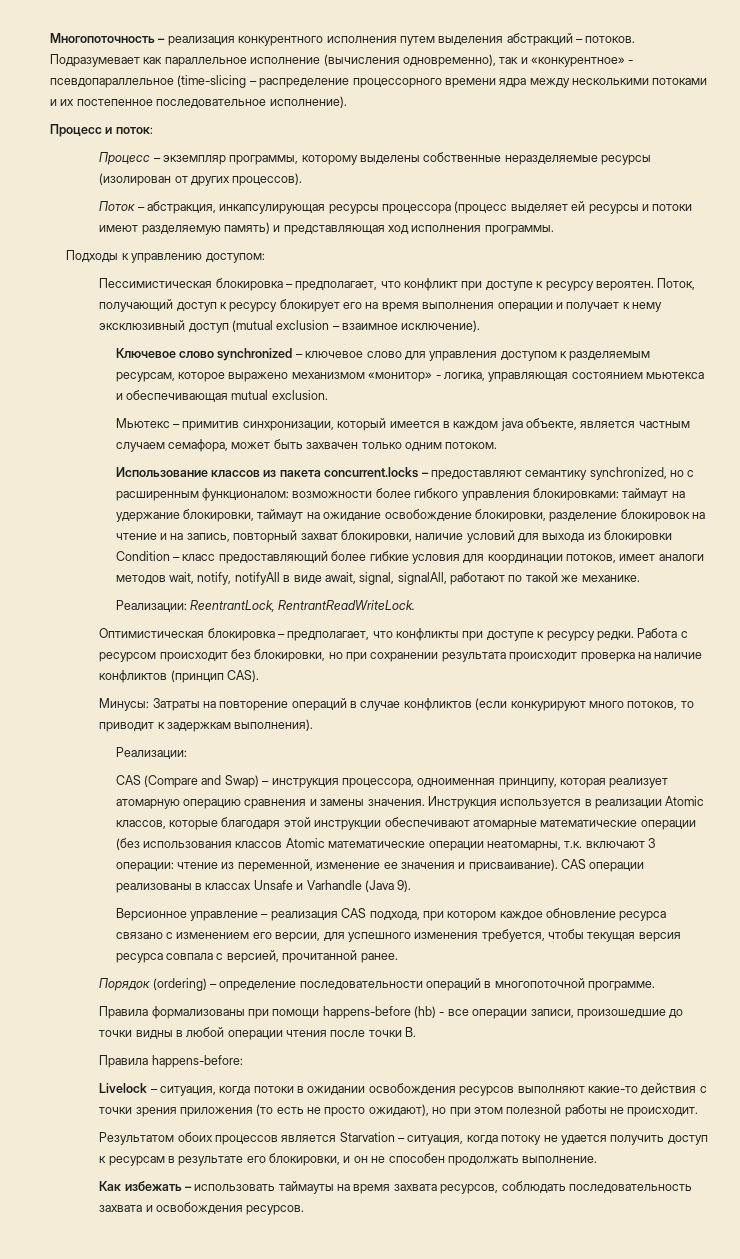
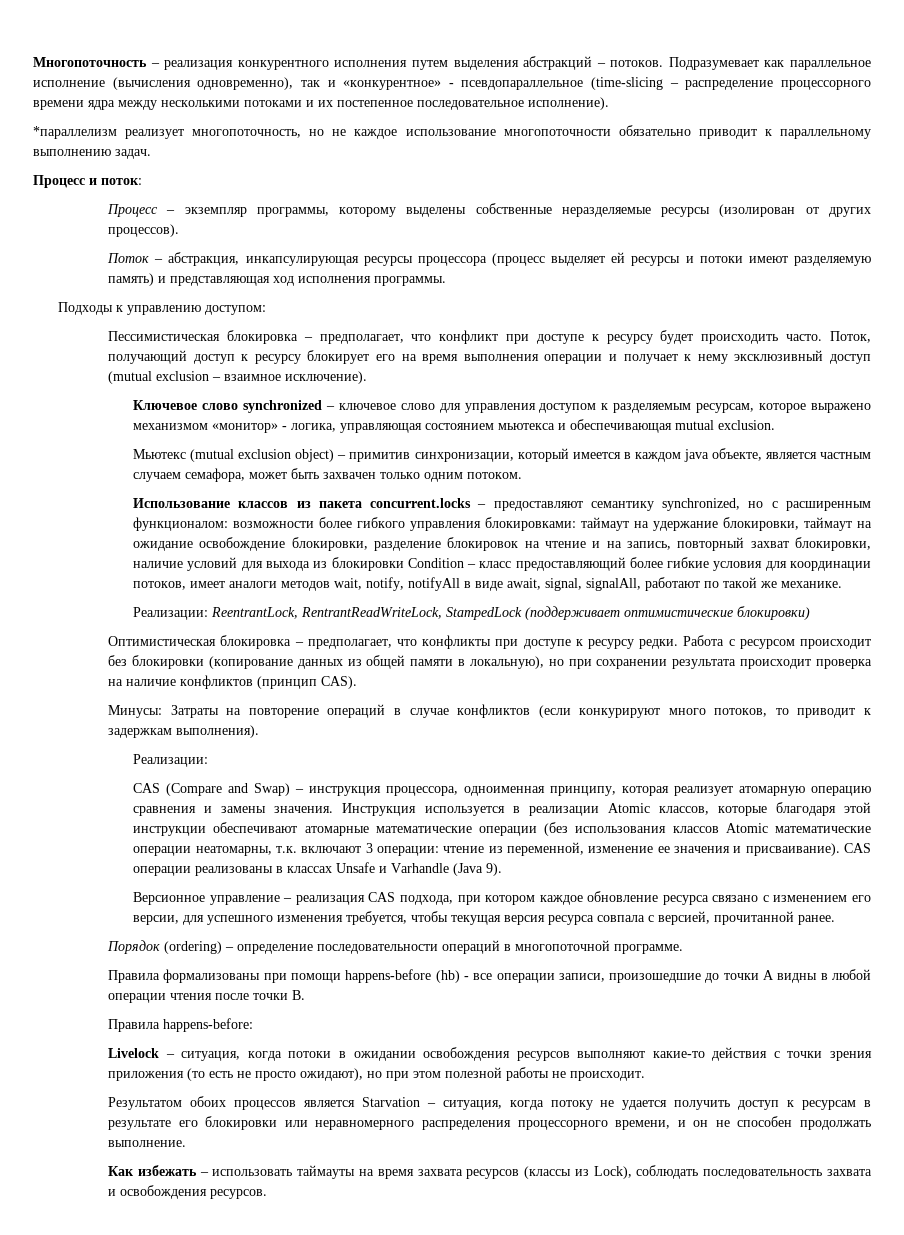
(347, 102) none -> [33,125,871,139] [33,149,151,159] // *параллелизм реализует многопоточность, но не каждое использование многопоточности обязательно приводит к параллельному выполнению задач.
[595,281,654,291] вероятен. -> [660,330,823,344] будет происходить часто.
(170, 423) none -> [190,449,335,462] (mutual exclusion object)
[278,600,416,610] RentrantReadWriteLock. -> [301,606,811,620] RentrantReadWriteLock, StampedLock (поддерживает оптимистические блокировки)
[254,649,326,662] блокировки, -> [131,655,544,669] блокировки (копирование данных из общей памяти в локальную),
(133, 1033) none -> [763,970,775,980] A
[269,1153,341,1166] блокировки, -> [205,1116,671,1130] блокировки или неравномерного распределения процессорного времени,
[440,1184,499,1194] ресурсов, -> [466,1166,632,1179] ресурсов (классы из Lock),

